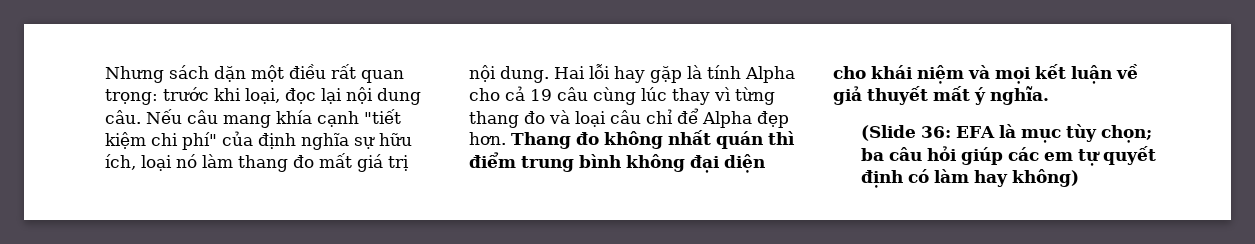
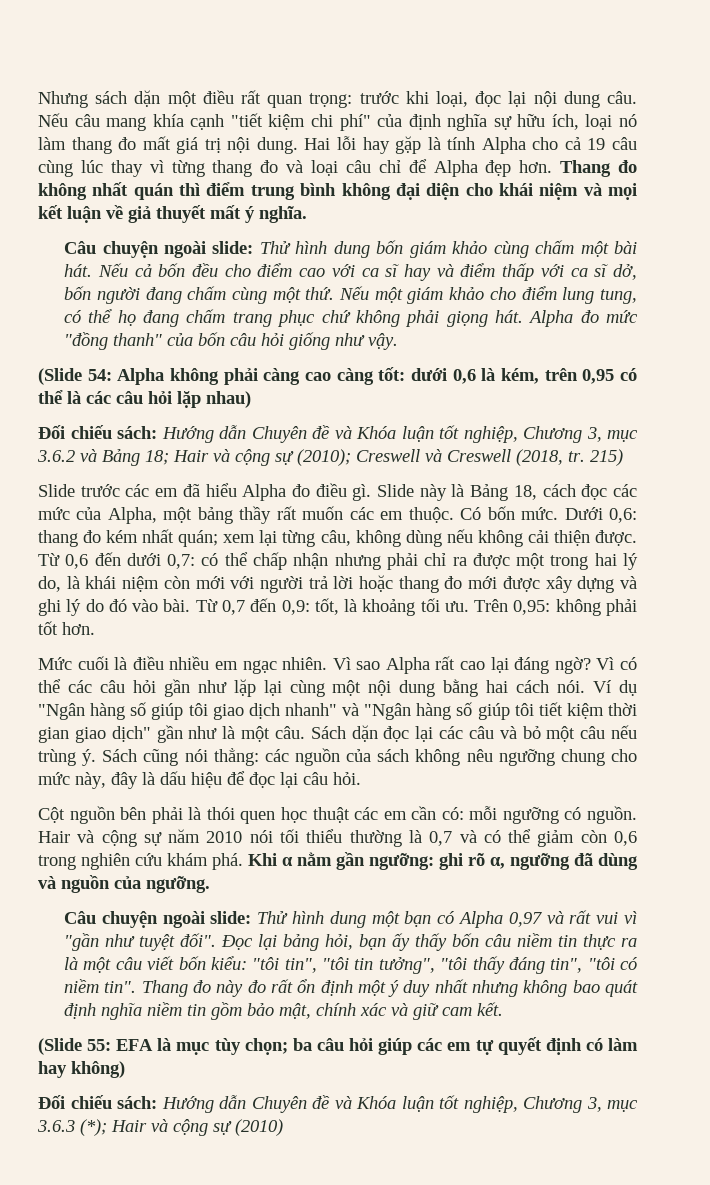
[861,125,952,141] (Slide 36: -> [64,240,637,258] [64,263,637,281] [64,286,637,304] [64,309,638,327] [64,332,399,350] [38,367,637,385] [38,390,251,408] [38,425,638,443] [37,449,623,466] [38,483,637,501] [38,506,637,524] [38,529,637,547] [38,552,638,570] [38,575,637,593] [38,598,637,616] [38,621,95,635] [38,656,637,674] [38,679,638,697] [38,702,637,720] [38,725,637,743] [38,748,637,766] [38,771,361,789] [38,806,637,824] [38,829,637,847] [38,852,638,870] [38,875,210,893] [64,910,638,928] [64,933,637,951] [64,956,637,974] [64,979,638,997] [64,1002,504,1020] [38,1038,112,1055] Câu chuyện ngoài slide: Thử hình dung bốn giám khảo cùng chấm một bài hát. Nếu cả bốn đều cho điểm cao với ca sĩ hay và điểm thấp với ca sĩ dở, bốn người đang chấm cùng một thứ. Nếu một giám khảo cho điểm lung tung, có thể họ đang chấm trang phục chứ không phải giọng hát. Alpha đo mức "đồng thanh" của bốn câu hỏi giống như vậy. // (Slide 54: Alpha không phải càng cao càng tốt: dưới 0,6 là kém, trên 0,95 có thể là các câu hỏi lặp nhau) // Đối chiếu sách: Hướng dẫn Chuyên đề và Khóa luận tốt nghiệp, Chương 3, mục 3.6.2 và Bảng 18; Hair và cộng sự (2010); Creswell và Creswell (2018, tr. 215) // Slide trước các em đã hiểu Alpha đo điều gì. Slide này là Bảng 18, cách đọc các mức của Alpha, một bảng thầy rất muốn các em thuộc. Có bốn mức. Dưới 0,6: thang đo kém nhất quán; xem lại từng câu, không dùng nếu không cải thiện được. Từ 0,6 đến dưới 0,7: có thể chấp nhận nhưng phải chỉ ra được một trong hai lý do, là khái niệm còn mới với người trả lời hoặc thang đo mới được xây dựng và ghi lý do đó vào bài. Từ 0,7 đến 0,9: tốt, là khoảng tối ưu. Trên 0,95: không phải tốt hơn. // Mức cuối là điều nhiều em ngạc nhiên. Vì sao Alpha rất cao lại đáng ngờ? Vì có thể các câu hỏi gần như lặp lại cùng một nội dung bằng hai cách nói. Ví dụ "Ngân hàng số giúp tôi giao dịch nhanh" và "Ngân hàng số giúp tôi tiết kiệm thời gian giao dịch" gần như là một câu. Sách dặn đọc lại các câu và bỏ một câu nếu trùng ý. Sách cũng nói thẳng: các nguồn của sách không nêu ngưỡng chung cho mức này, đây là dấu hiệu để đọc lại câu hỏi. // Cột nguồn bên phải là thói quen học thuật các em cần có: mỗi ngưỡng có nguồn. Hair và cộng sự năm 2010 nói tối thiểu thường là 0,7 và có thể giảm còn 0,6 trong nghiên cứu khám phá. Khi α nằm gần ngưỡng: ghi rõ α, ngưỡng đã dùng và nguồn của ngưỡng. // Câu chuyện ngoài slide: Thử hình dung một bạn có Alpha 0,97 và rất vui vì "gần như tuyệt đối". Đọc lại bảng hỏi, bạn ấy thấy bốn câu niềm tin thực ra là một câu viết bốn kiểu: "tôi tin", "tôi tin tưởng", "tôi thấy đáng tin", "tôi có niềm tin". Thang đo này đo rất ổn định một ý duy nhất nhưng không bao quát định nghĩa niềm tin gồm bảo mật, chính xác và giữ cam kết. // (Slide 55:
(1080, 178) none -> [38,1095,638,1113] [37,1119,283,1136] // Đối chiếu sách: Hướng dẫn Chuyên đề và Khóa luận tốt nghiệp, Chương 3, mục 3.6.3 (*); Hair và cộng sự (2010)

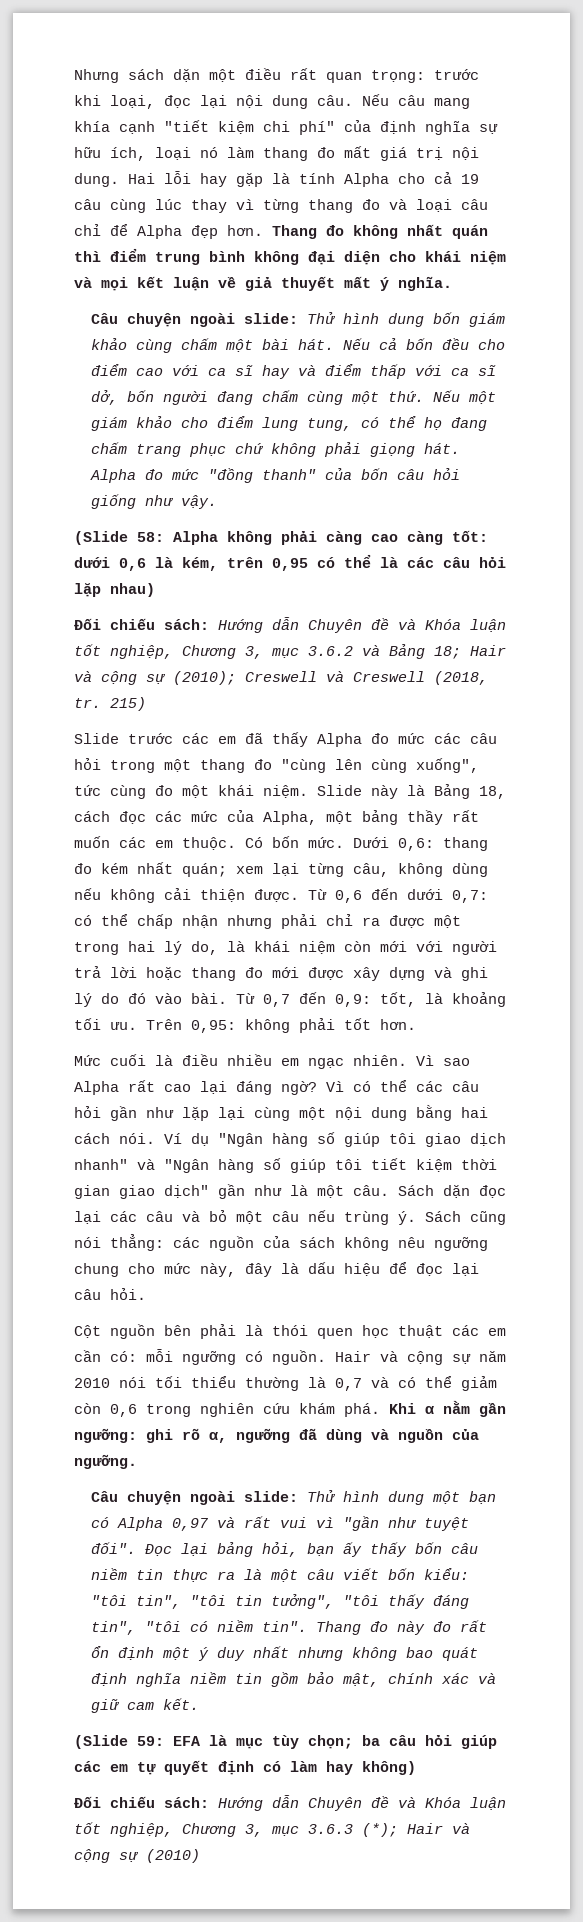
[87,369,112,381] 54: -> [137,532,164,542] 58:
[205,483,372,501] hiểu Alpha đo điều gì. -> [272,732,497,747] [74,758,479,773] [74,785,308,799] thấy Alpha đo mức các câu hỏi trong một thang đo "cùng lên cùng xuống", tức cùng đo một khái niệm.
[87,1039,112,1051] 55: -> [137,1736,164,1746] 59:

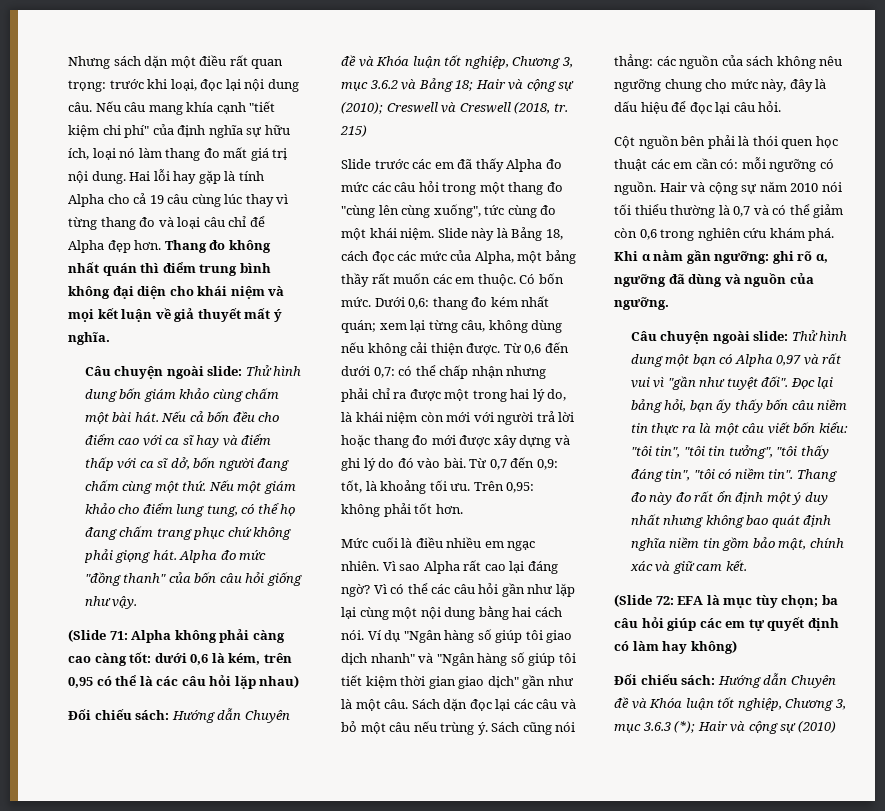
[137,532,164,542] 58: -> [109,631,128,640] 71:
[137,1736,164,1746] 59: -> [655,596,674,605] 72:

